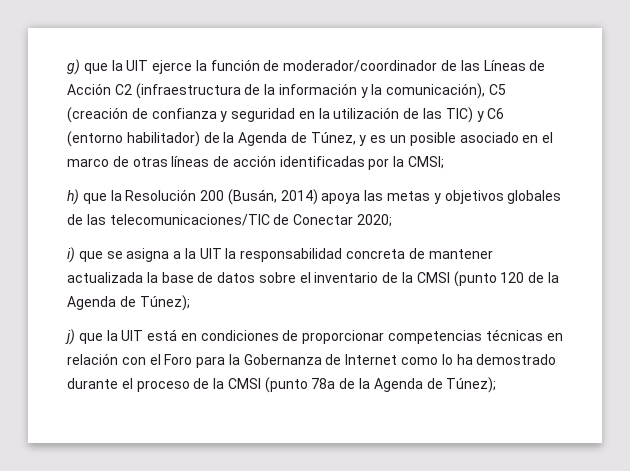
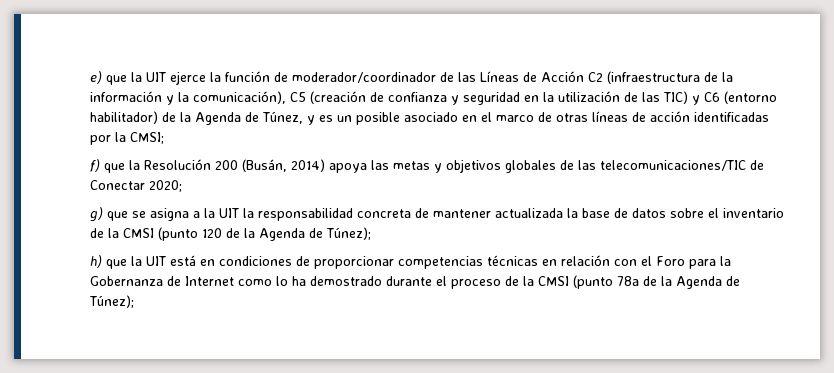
[67,59,80,75] g) -> [90,71,102,84] e)
[67,189,79,205] h) -> [90,159,100,172] f)
[67,247,75,263] i) -> [90,207,103,222] g)
[65,329,75,345] j) -> [90,255,102,268] h)

